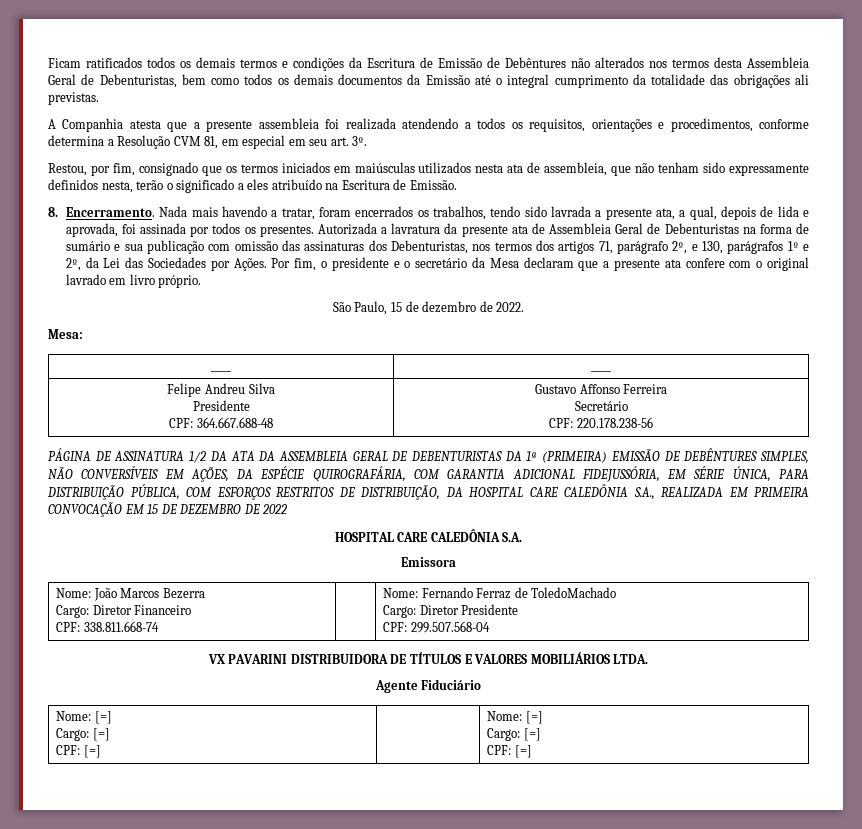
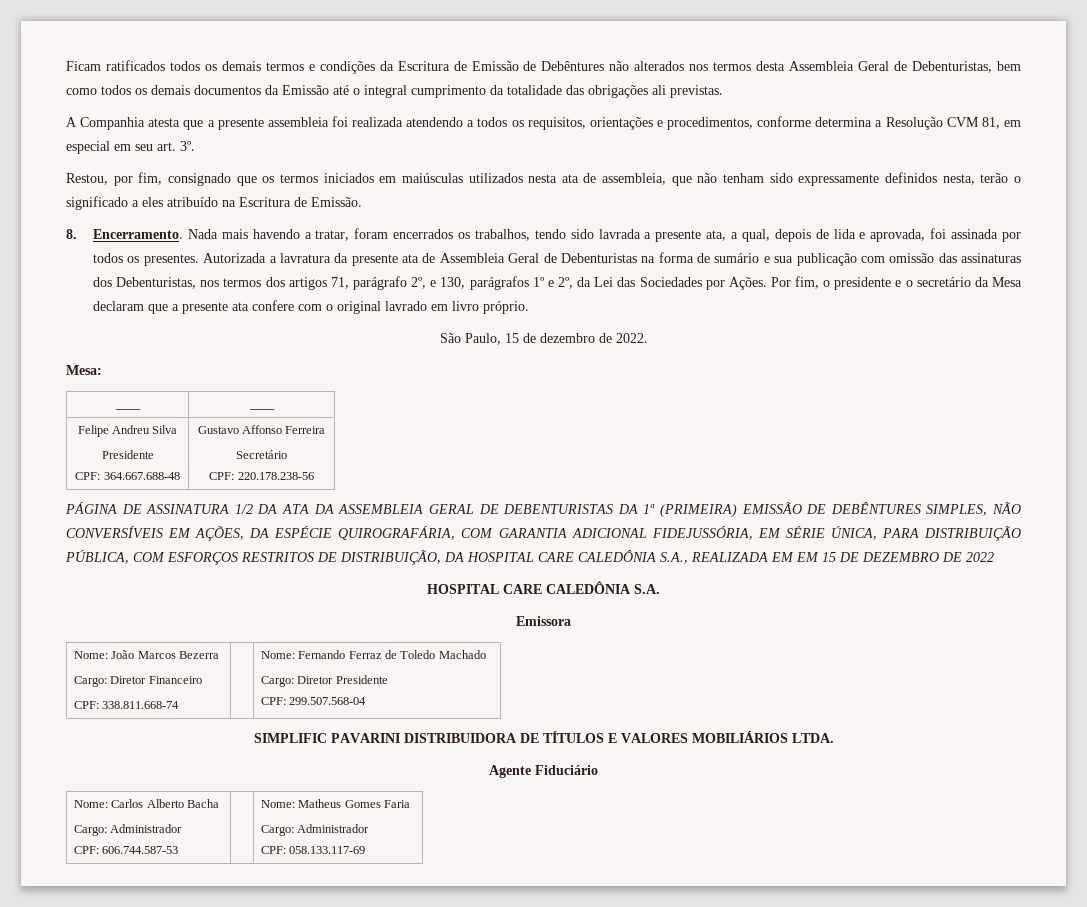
[754,487,809,497] [48,502,122,517] PRIMEIRA CONVOCAÇÃO -> (794, 557) none
[531,587,617,598] ToledoMachado -> [400,650,486,659] Toledo Machado
[207,654,225,664] VX -> [253,733,327,743] SIMPLIFIC
[94,711,112,724] [56,728,110,741] [56,745,101,758] [487,711,543,724] [487,728,541,741] [487,745,532,758] [=] // Cargo: [=] // CPF: [=] | | Nome: [=] // Cargo: [=] // CPF: [=] -> [111,799,220,808] [73,824,183,836] [73,846,179,854] [260,799,411,808] [260,824,370,836] [260,846,366,854] Carlos Alberto Bacha // Cargo: Administrador // CPF: 606.744.587-53 | | Nome: Matheus Gomes Faria // Cargo: Administrador // CPF: 058.133.117-69

